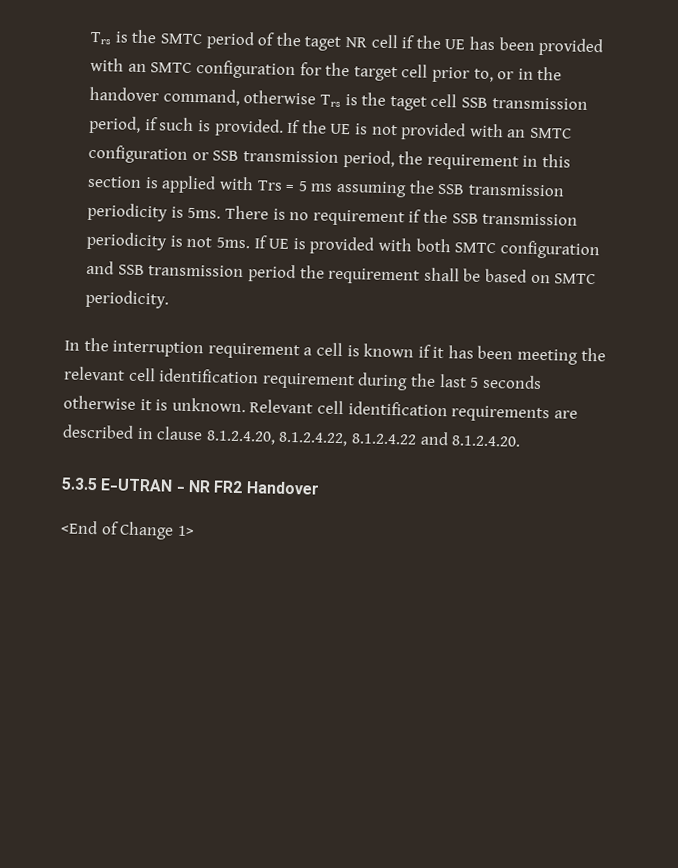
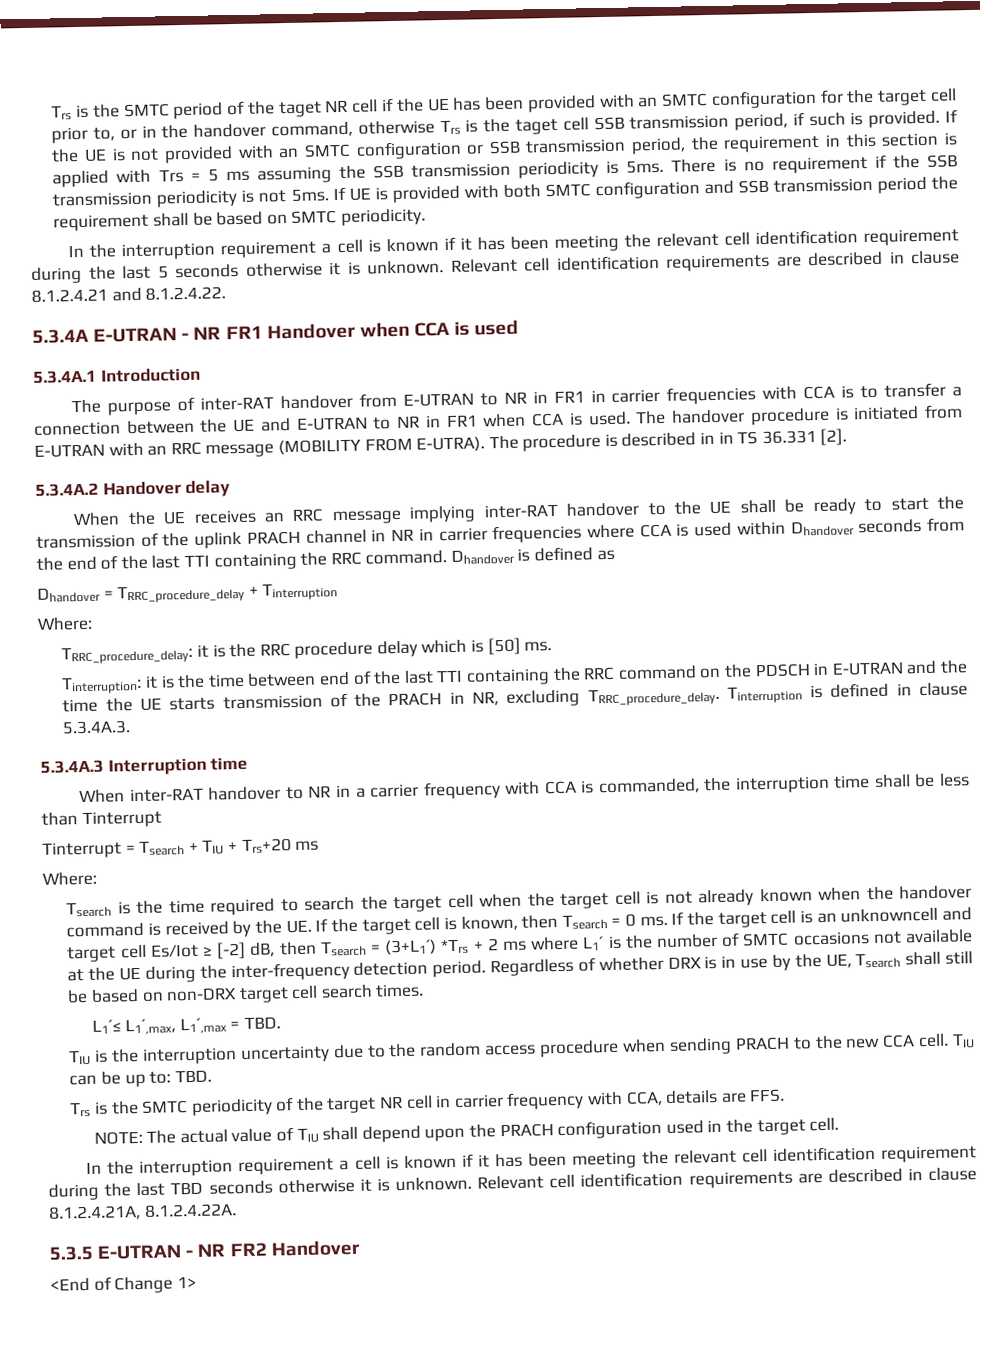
[205,430,521,447] 8.1.2.4.20, 8.1.2.4.22, 8.1.2.4.22 and 8.1.2.4.20. -> [31,286,227,303] [32,319,520,344] [33,367,201,384] [71,382,962,416] [34,404,963,436] [34,428,848,458] [35,480,231,498] [73,496,964,527] [36,517,965,549] [36,546,615,571] [37,582,339,604] [37,616,93,631] [61,637,553,665] [61,660,968,695] [62,682,968,713] [62,720,132,735] [40,756,249,776] [79,773,970,804] [41,810,162,829] [42,838,320,859] [42,871,97,886] [66,885,972,918] [66,907,972,938] [67,929,973,963] [67,951,973,983] [67,983,425,1004] [91,1016,282,1036] [69,1033,975,1066] [69,1069,212,1088] [70,1088,786,1118] [93,1117,840,1145] [86,1145,978,1178] [48,1167,977,1201] [49,1203,237,1221] 8.1.2.4.21 and 8.1.2.4.22. // 5.3.4A E-UTRAN - NR FR1 Handover when CCA is used // 5.3.4A.1 Introduction // The purpose of inter-RAT handover from E-UTRAN to NR in FR1 in carrier frequencies with CCA is to transfer a connection between the UE and E-UTRAN to NR in FR1 when CCA is used. The handover procedure is initiated from E-UTRAN with an RRC message (MOBILITY FROM E-UTRA). The procedure is described in in TS 36.331 [2]. // 5.3.4A.2 Handover delay // When the UE receives an RRC message implying inter-RAT handover to the UE shall be ready to start the transmission of the uplink PRACH channel in NR in carrier frequencies where CCA is used within Dhandover seconds from the end of the last TTI containing the RRC command. Dhandover is defined as // Dhandover = TRRC_procedure_delay + Tinterruption // Where: // TRRC_procedure_delay: it is the RRC procedure delay which is [50] ms. // Tinterruption: it is the time between end of the last TTI containing the RRC command on the PDSCH in E-UTRAN and the time the UE starts transmission of the PRACH in NR, excluding TRRC_procedure_delay. Tinterruption is defined in clause 5.3.4A.3. // 5.3.4A.3 Interruption time // When inter-RAT handover to NR in a carrier frequency with CCA is commanded, the interruption time shall be less than Tinterrupt // Tinterrupt = Tsearch + TIU + Trs+20 ms // Where: // Tsearch is the time required to search the target cell when the target cell is not already known when the handover command is received by the UE. If the target cell is known, then Tsearch = 0 ms. If the target cell is an unknowncell and target cell Es/Iot ≥ [-2] dB, then Tsearch = (3+L1´) *Trs + 2 ms where L1´ is the number of SMTC occasions not available at the UE during the inter-frequency detection period. Regardless of whether DRX is in use by the UE, Tsearch shall still be based on non-DRX target cell search times. // L1´≤ L1´,max, L1´,max = TBD. // TIU is the interruption uncertainty due to the random access procedure when sending PRACH to the new CCA cell. TIU can be up to: TBD. // Trs is the SMTC periodicity of the target NR cell in carrier frequency with CCA, details are FFS. // NOTE: The actual value of TIU shall depend upon the PRACH configuration used in the target cell. // In the interruption requirement a cell is known if it has been meeting the relevant cell identification requirement during the last TBD seconds otherwise it is unknown. Relevant cell identification requirements are described in clause 8.1.2.4.21A, 8.1.2.4.22A.

